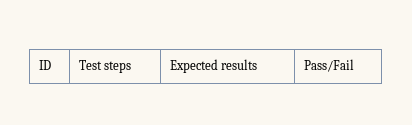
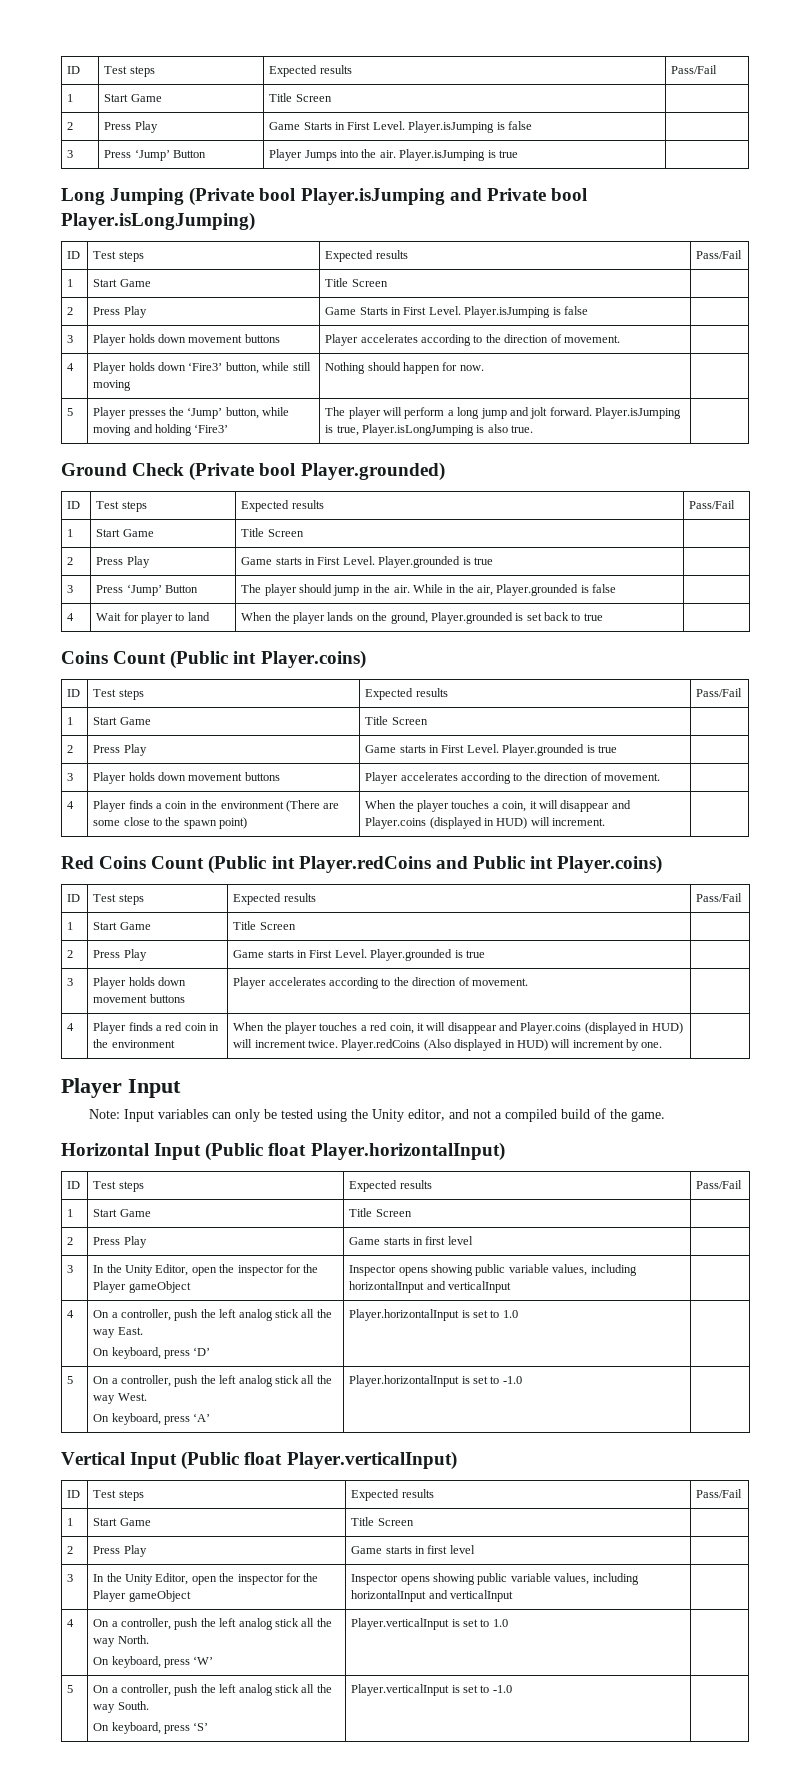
[38,60,51,70] [78,60,132,73] [169,59,258,73] [303,59,354,72] ID | Test steps | Expected results | Pass/Fail -> [67,66,81,74] [104,66,155,77] [269,65,352,77] [671,65,718,74] [67,94,74,102] [104,94,162,102] [269,93,332,102] [67,122,74,130] [104,121,158,133] [269,121,532,133] [67,150,74,158] [104,149,207,161] [269,149,518,161] [61,187,587,206] [61,212,255,231] [67,251,81,259] [93,251,144,262] [325,250,408,262] [696,250,743,259] [67,279,74,287] [93,279,151,287] [325,278,388,287] [67,307,74,315] [93,306,147,318] [325,306,588,318] [67,335,74,343] [93,334,280,346] [325,334,620,346] [67,363,75,371] [93,362,311,374] [93,380,132,391] [325,362,484,374] [67,408,74,416] [93,407,290,419] [93,424,229,436] [325,407,682,419] [325,424,534,436] [61,462,445,481] [67,501,81,509] [96,501,147,512] [241,500,324,512] [689,500,736,509] [67,529,74,537] [96,529,154,537] [241,528,304,537] [67,557,74,565] [96,556,150,568] [241,556,493,568] [67,585,74,593] [96,584,199,596] [241,584,617,596] [67,613,75,621] [96,612,210,624] [241,612,603,624] [61,650,366,669] [67,689,81,697] [93,689,144,700] [365,688,448,700] [696,688,743,697] [67,717,74,725] [93,717,151,725] [365,716,428,725] [67,745,74,753] [93,744,147,756] [365,744,617,756] [67,773,74,781] [93,772,280,784] [365,772,660,784] [67,801,75,809] [93,800,340,812] [93,817,248,829] [365,800,631,812] [365,817,606,829] [61,855,663,874] [67,894,81,902] [93,894,144,905] [233,893,316,905] [696,893,743,902] [67,922,74,930] [93,922,151,930] [233,921,296,930] [67,950,74,958] [93,949,147,961] [233,949,485,961] [67,978,74,986] [93,977,187,989] [93,994,185,1003] [233,977,528,989] [67,1023,75,1031] [93,1022,220,1034] [93,1039,175,1048] [233,1022,683,1034] [233,1039,663,1051] [61,1078,181,1098] [89,1108,666,1122] [61,1142,505,1161] [67,1181,81,1189] [93,1181,144,1192] [349,1180,432,1192] [696,1180,743,1189] [67,1209,74,1217] [93,1209,151,1217] [349,1208,412,1217] [67,1237,74,1245] [93,1236,147,1248] [349,1236,473,1245] [67,1265,74,1273] [93,1264,319,1276] [93,1281,191,1293] [349,1264,637,1276] [349,1281,512,1293] [67,1310,75,1318] [93,1309,332,1321] [93,1327,143,1338] [93,1347,211,1359] [349,1309,518,1321] [67,1376,74,1384] [93,1375,332,1387] [93,1393,147,1404] [93,1413,211,1425] [349,1375,522,1387] [61,1451,457,1470] [67,1490,81,1498] [93,1490,144,1501] [351,1489,434,1501] [696,1489,743,1498] [67,1518,74,1526] [93,1518,151,1526] [351,1517,414,1526] [67,1546,74,1554] [93,1545,147,1557] [351,1545,475,1554] [67,1574,74,1582] [93,1573,319,1585] [93,1590,191,1602] [351,1573,639,1585] [351,1590,514,1602] [67,1619,75,1627] [93,1618,332,1630] [93,1635,149,1647] [93,1656,214,1668] [351,1618,508,1630] [67,1685,74,1693] [93,1684,332,1696] [93,1701,149,1713] [93,1722,209,1734] [351,1684,512,1696] ID | Test steps | Expected results | Pass/Fail // 1 | Start Game | Title Screen | // 2 | Press Play | Game Starts in First Level. Player.isJumping is false | // 3 | Press ‘Jump’ Button | Player Jumps into the air. Player.isJumping is true | // Long Jumping (Private bool Player.isJumping and Private bool Player.isLongJumping) // ID | Test steps | Expected results | Pass/Fail // 1 | Start Game | Title Screen | // 2 | Press Play | Game Starts in First Level. Player.isJumping is false | // 3 | Player holds down movement buttons | Player accelerates according to the direction of movement. | // 4 | Player holds down ‘Fire3’ button, while still moving | Nothing should happen for now. | // 5 | Player presses the ‘Jump’ button, while moving and holding ‘Fire3’ | The player will perform a long jump and jolt forward. Player.isJumping is true, Player.isLongJumping is also true. | // Ground Check (Private bool Player.grounded) // ID | Test steps | Expected results | Pass/Fail // 1 | Start Game | Title Screen | // 2 | Press Play | Game starts in First Level. Player.grounded is true | // 3 | Press ‘Jump’ Button | The player should jump in the air. While in the air, Player.grounded is false | // 4 | Wait for player to land | When the player lands on the ground, Player.grounded is set back to true | // Coins Count (Public int Player.coins) // ID | Test steps | Expected results | Pass/Fail // 1 | Start Game | Title Screen | // 2 | Press Play | Game starts in First Level. Player.grounded is true | // 3 | Player holds down movement buttons | Player accelerates according to the direction of movement. | // 4 | Player finds a coin in the environment (There are some close to the spawn point) | When the player touches a coin, it will disappear and Player.coins (displayed in HUD) will increment. | // Red Coins Count (Public int Player.redCoins and Public int Player.coins) // ID | Test steps | Expected results | Pass/Fail // 1 | Start Game | Title Screen | // 2 | Press Play | Game starts in First Level. Player.grounded is true | // 3 | Player holds down movement buttons | Player accelerates according to the direction of movement. | // 4 | Player finds a red coin in the environment | When the player touches a red coin, it will disappear and Player.coins (displayed in HUD) will increment twice. Player.redCoins (Also displayed in HUD) will increment by one. | // Player Input // Note: Input variables can only be tested using the Unity editor, and not a compiled build of the game. // Horizontal Input (Public float Player.horizontalInput) // ID | Test steps | Expected results | Pass/Fail // 1 | Start Game | Title Screen | // 2 | Press Play | Game starts in first level | // 3 | In the Unity Editor, open the inspector for the Player gameObject | Inspector opens showing public variable values, including horizontalInput and verticalInput | // 4 | On a controller, push the left analog stick all the way East. // On keyboard, press ‘D’ | Player.horizontalInput is set to 1.0 | // 5 | On a controller, push the left analog stick all the way West. // On keyboard, press ‘A’ | Player.horizontalInput is set to -1.0 | // Vertical Input (Public float Player.verticalInput) // ID | Test steps | Expected results | Pass/Fail // 1 | Start Game | Title Screen | // 2 | Press Play | Game starts in first level | // 3 | In the Unity Editor, open the inspector for the Player gameObject | Inspector opens showing public variable values, including horizontalInput and verticalInput | // 4 | On a controller, push the left analog stick all the way North. // On keyboard, press ‘W’ | Player.verticalInput is set to 1.0 | // 5 | On a controller, push the left analog stick all the way South. // On keyboard, press ‘S’ | Player.verticalInput is set to -1.0 |

